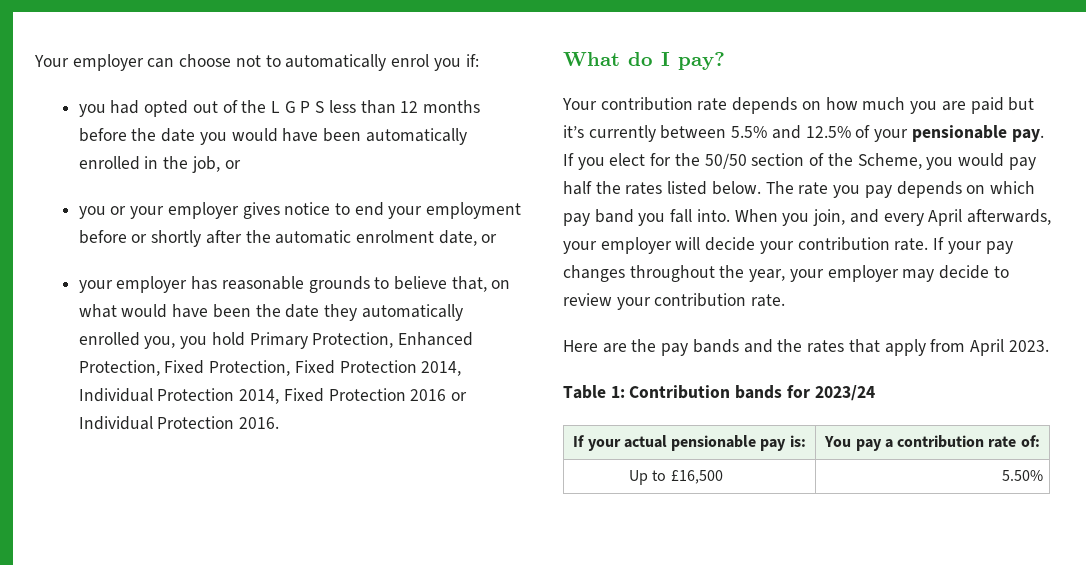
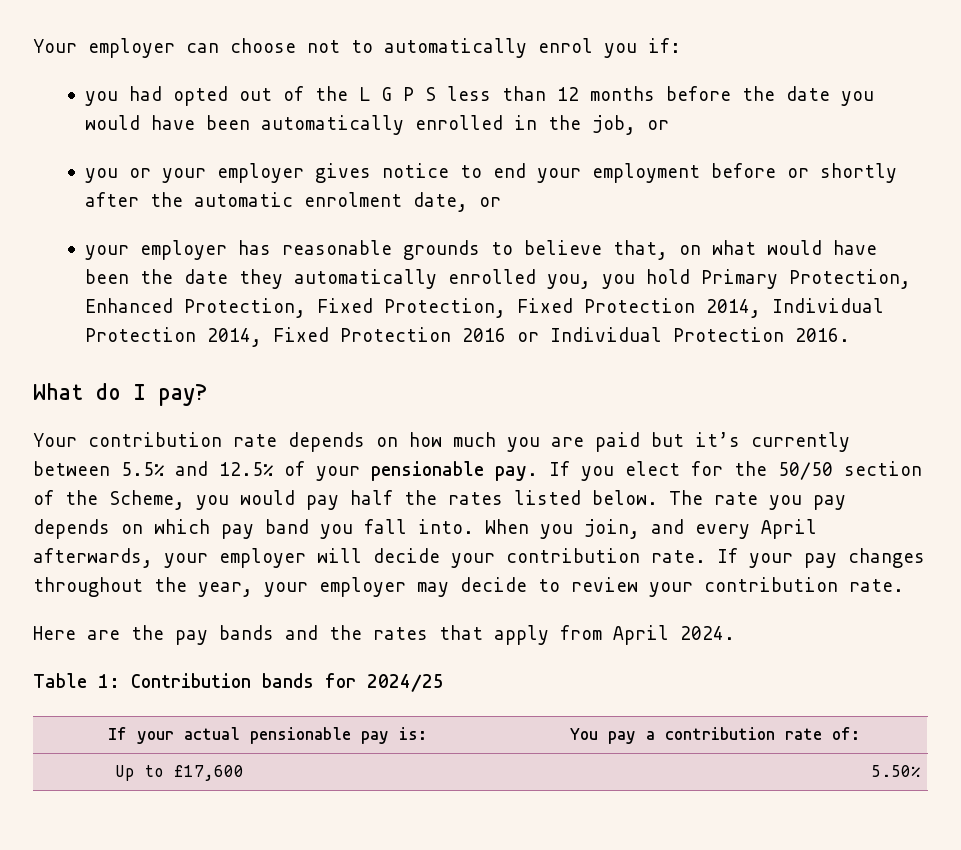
[1008,340,1049,352] 2023. -> [680,626,735,640] 2024.
[814,385,875,401] 2023/24 -> [367,674,444,692] 2024/25
[670,470,723,484] £16,500 -> [173,765,244,781] £17,600

